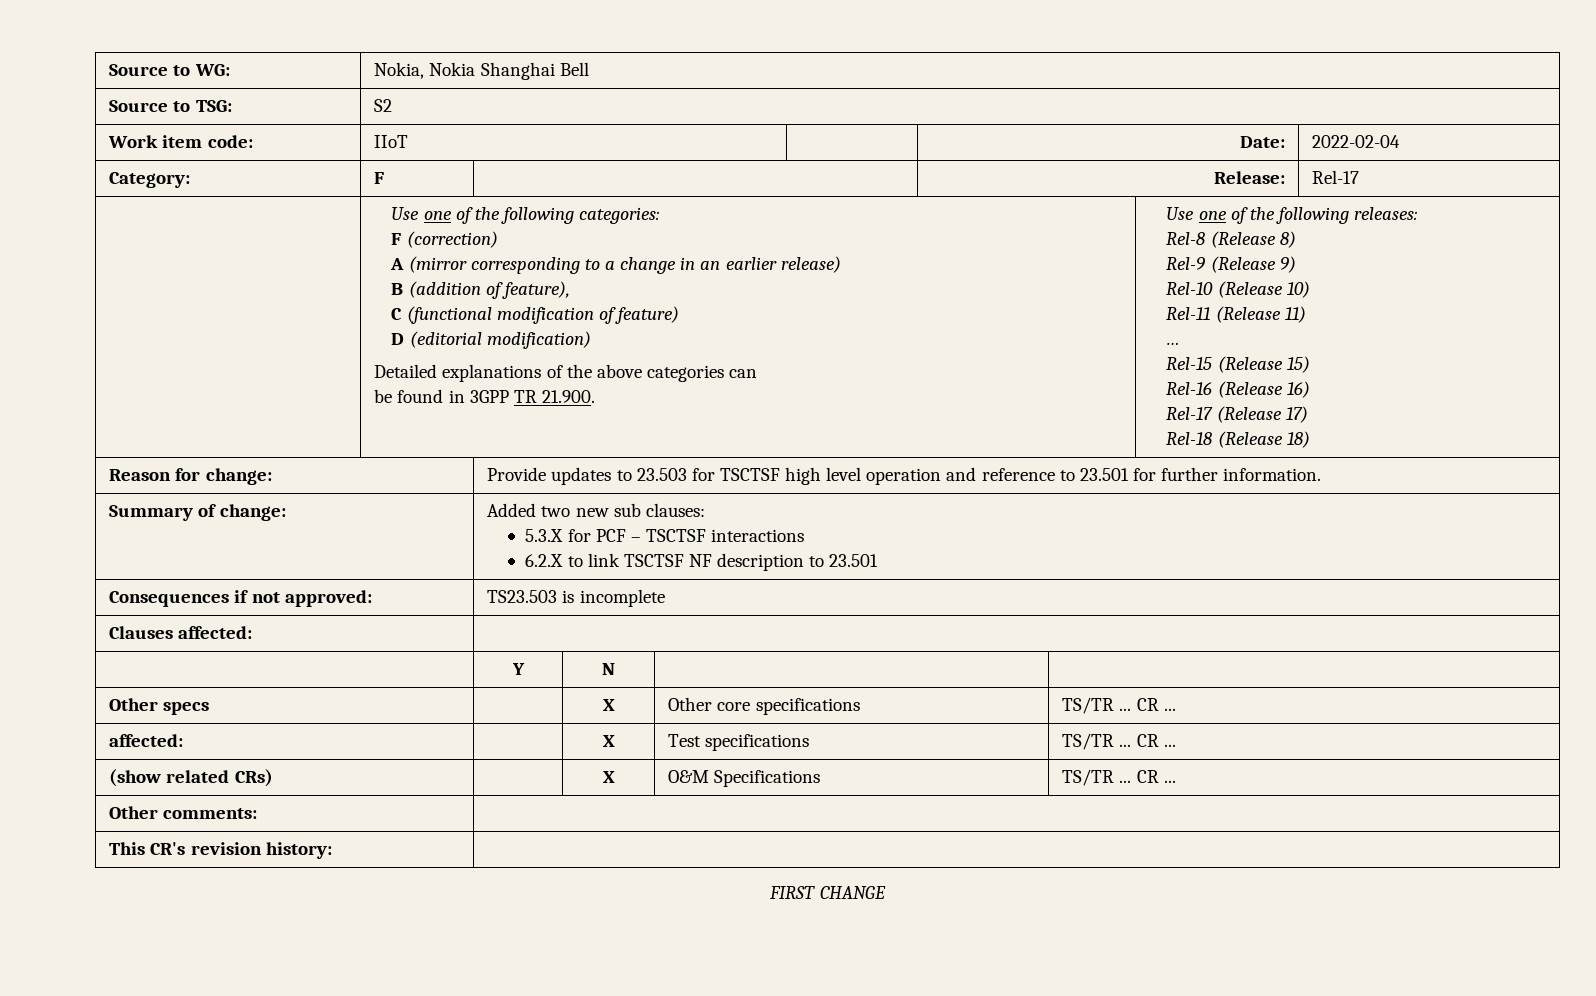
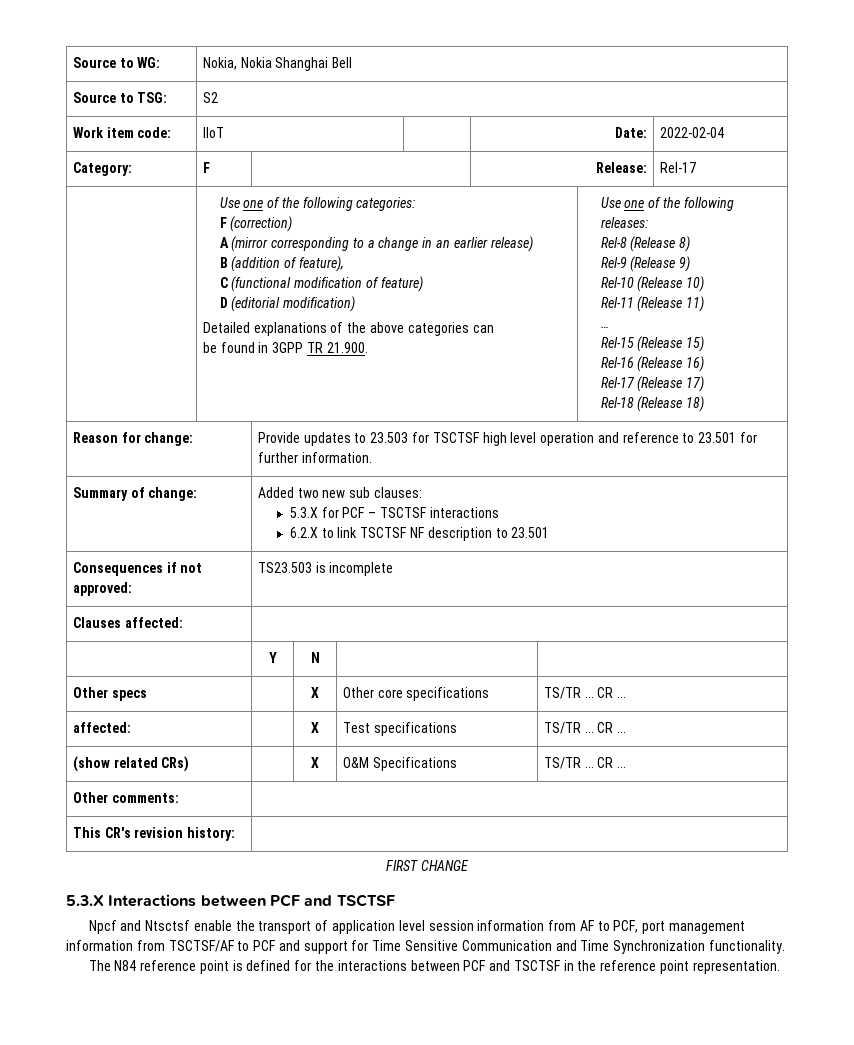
(886, 892) none -> [66,894,395,907] [88,920,746,934] [66,940,785,954] [88,960,780,974] // 5.3.X Interactions between PCF and TSCTSF // Npcf and Ntsctsf enable the transport of application level session information from AF to PCF, port management information from TSCTSF/AF to PCF and support for Time Sensitive Communication and Time Synchronization functionality. // The N84 reference point is defined for the interactions between PCF and TSCTSF in the reference point representation.

